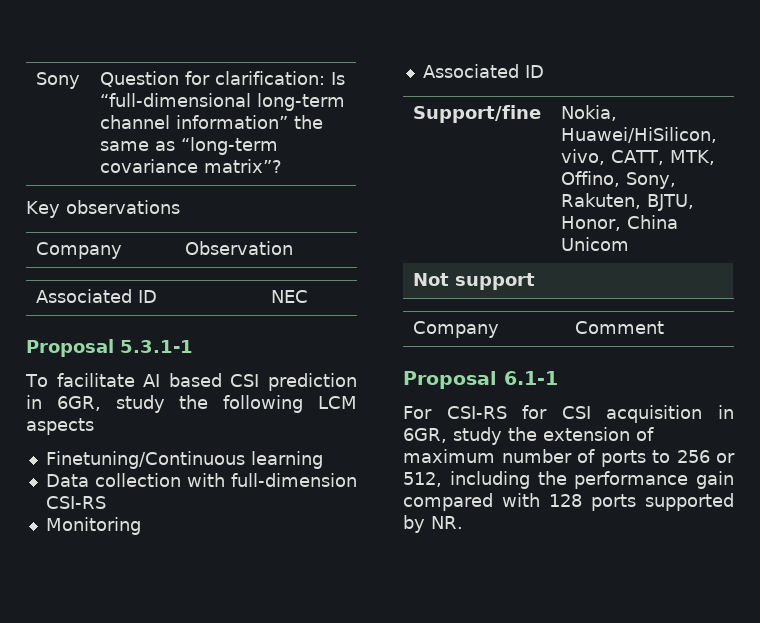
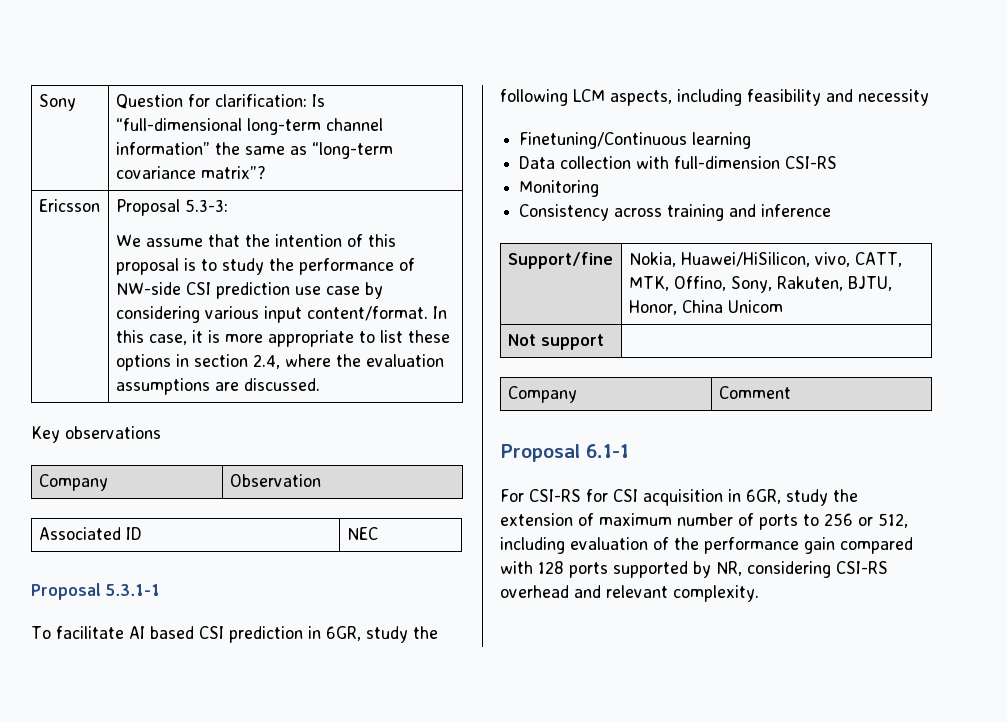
(282, 166) none -> [38,199,100,212] [115,199,228,216] [115,234,396,247] [115,258,415,275] [115,282,383,299] [115,306,447,323] [115,330,450,347] [115,354,444,371] [115,378,320,395] // Ericsson | Proposal 5.3-3: // We assume that the intention of this proposal is to study the performance of NW-side CSI prediction use case by considering various input content/format. In this case, it is more appropriate to list these options in section 2.4, where the evaluation assumptions are discussed.
[26,418,94,435] aspects -> [610,89,929,106] aspects, including feasibility and necessity
[422,64,544,78] Associated ID -> [519,204,832,221] Consistency across training and inference
(530, 480) none -> [570,537,669,550] evaluation of
[431,516,463,529] NR. -> [716,561,888,578] [500,585,759,602] NR, considering CSI-RS overhead and relevant complexity.

